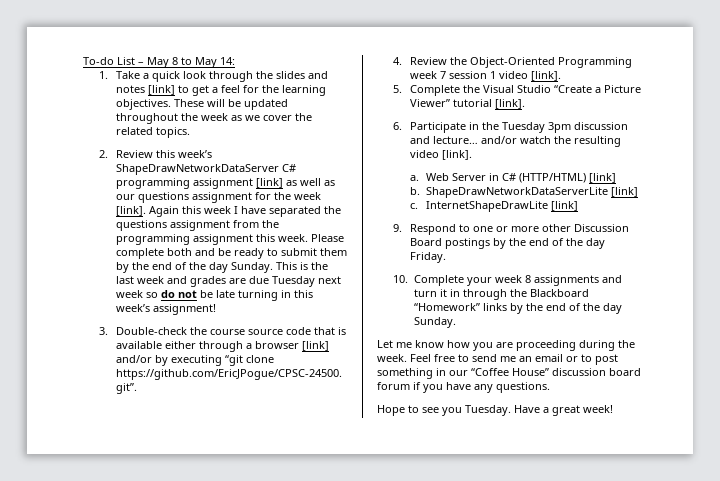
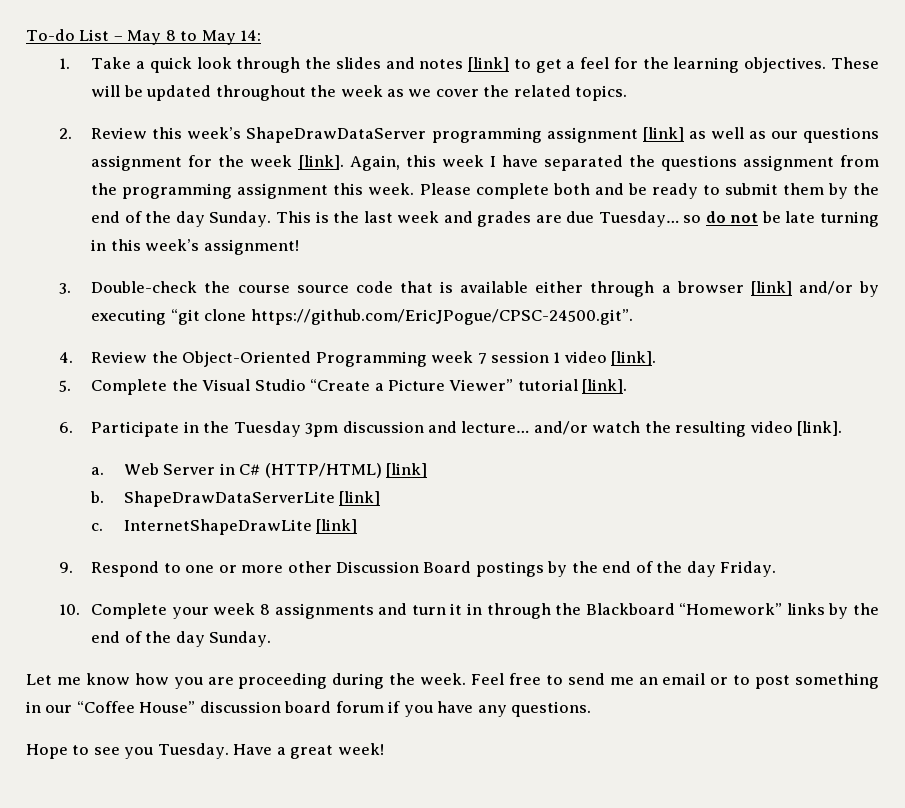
[115,164,296,175] ShapeDrawNetworkDataServer C# -> [246,127,427,143] ShapeDrawDataServer
[148,206,179,217] Again -> [349,155,400,171] Again,
[271,276,341,287] [115,290,143,298] Tuesday next week -> [598,211,679,227] Tuesday…
[426,187,609,198] ShapeDrawNetworkDataServerLite -> [123,491,335,507] ShapeDrawDataServerLite

